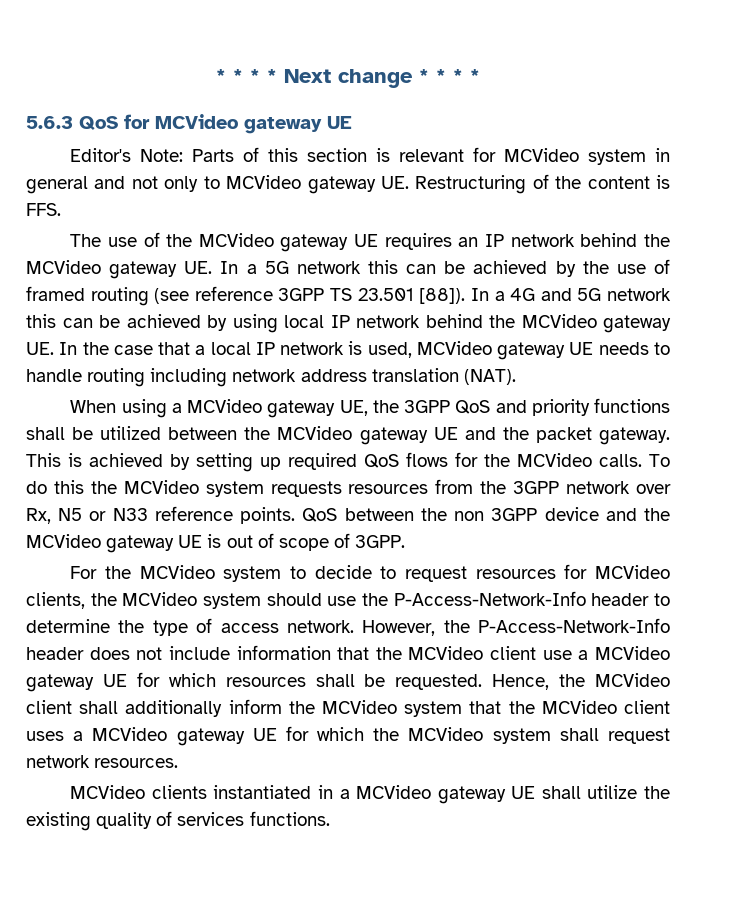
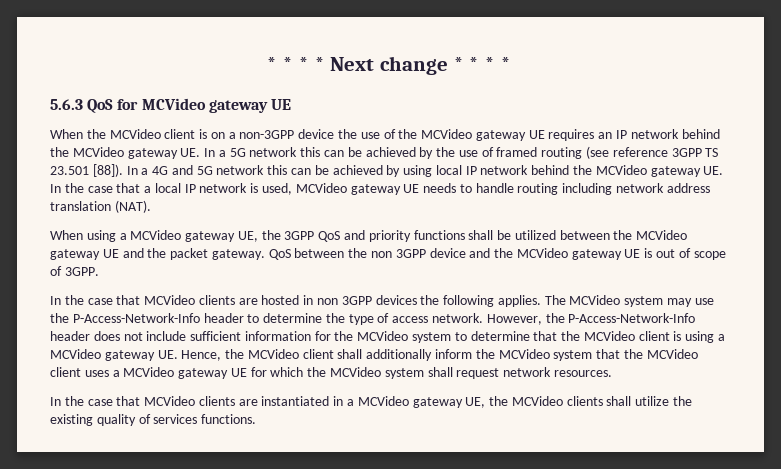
[70,147,670,165] [26,174,670,194] [26,203,61,216] [70,234,102,247] Editor's Note: Parts of this section is relevant for MCVideo system in general and not only to MCVideo gateway UE. Restructuring of the content is FFS. // The -> [50,129,358,139] When the MCVideo client is on a non-3GPP device the
[26,452,670,472] [26,479,671,497] [26,506,296,524] This is achieved by setting up required QoS flows for the MCVideo calls. To do this the MCVideo system requests resources from the 3GPP network over Rx, N5 or N33 reference points. -> (265, 254) none
[70,564,670,582] [26,592,322,609] For the MCVideo system to decide to request resources for MCVideo clients, the MCVideo system should -> [50,295,693,307] In the case that MCVideo clients are hosted in non 3GPP devices the following applies. The MCVideo system may
[236,645,670,660] [26,672,483,692] information that the MCVideo client use a MCVideo gateway UE for which resources shall be requested. -> [190,331,726,343] [50,349,178,361] sufficient information for the MCVideo system to determine that the MCVideo client is using a MCVideo gateway UE.
[70,785,207,799] MCVideo clients -> [50,396,258,406] In the case that MCVideo clients are
[511,786,536,799] UE -> [465,396,603,408] UE, the MCVideo clients

